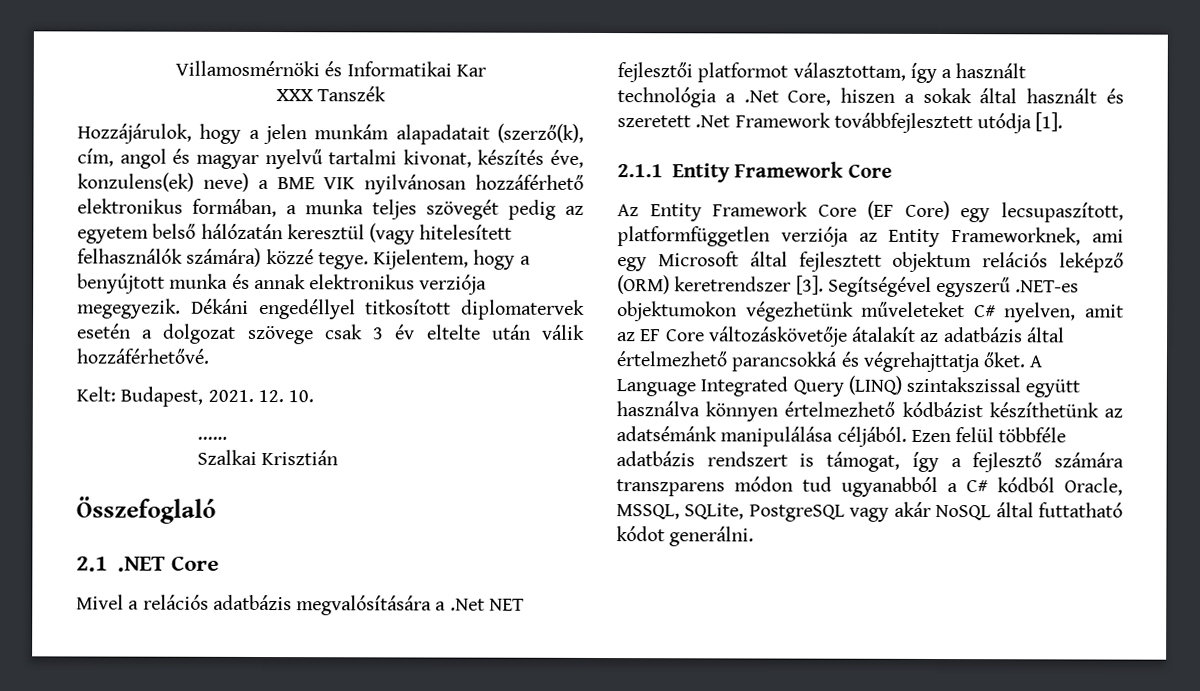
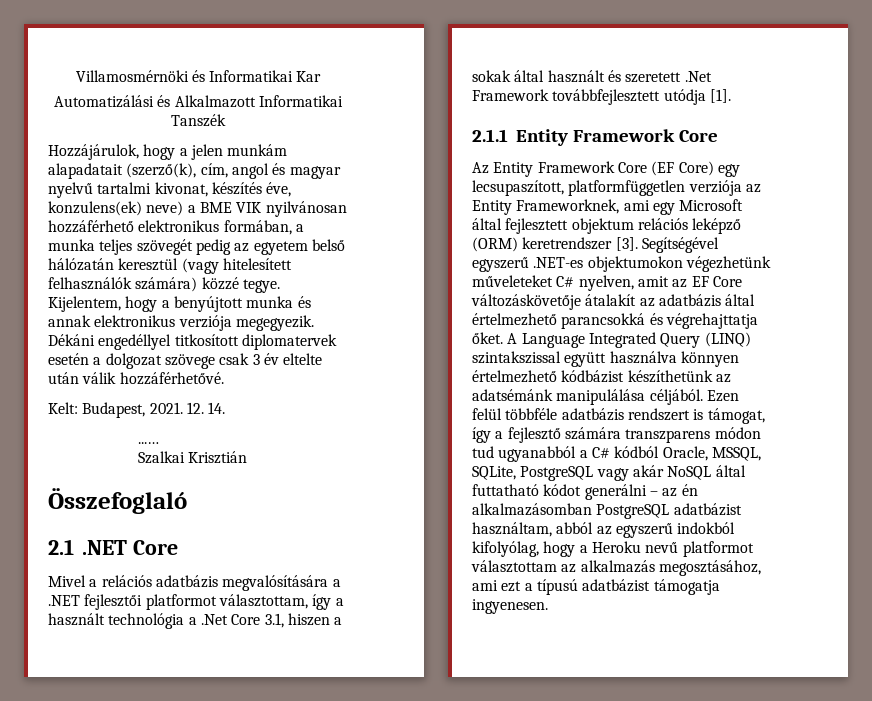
[275,89,314,102] XXX -> [54,95,343,108] Automatizálási és Alkalmazott Informatikai
[288,390,315,403] 10. -> [208,402,226,414] 14.
[449,598,524,611] .Net NET -> [48,595,80,606] .NET
[787,90,832,106] Core, -> [231,613,284,628] Core 3.1,
[669,526,755,547] generálni. -> [584,484,698,500] [472,503,742,519] [472,522,736,538] [472,541,754,557] [471,560,761,576] [472,579,720,595] [472,599,548,614] generálni – az én alkalmazásomban PostgreSQL adatbázist használtam, abból az egyszerű indokból kifolyólag, hogy a Heroku nevű platformot választottam az alkalmazás megosztásához, ami ezt a típusú adatbázist támogatja ingyenesen.

